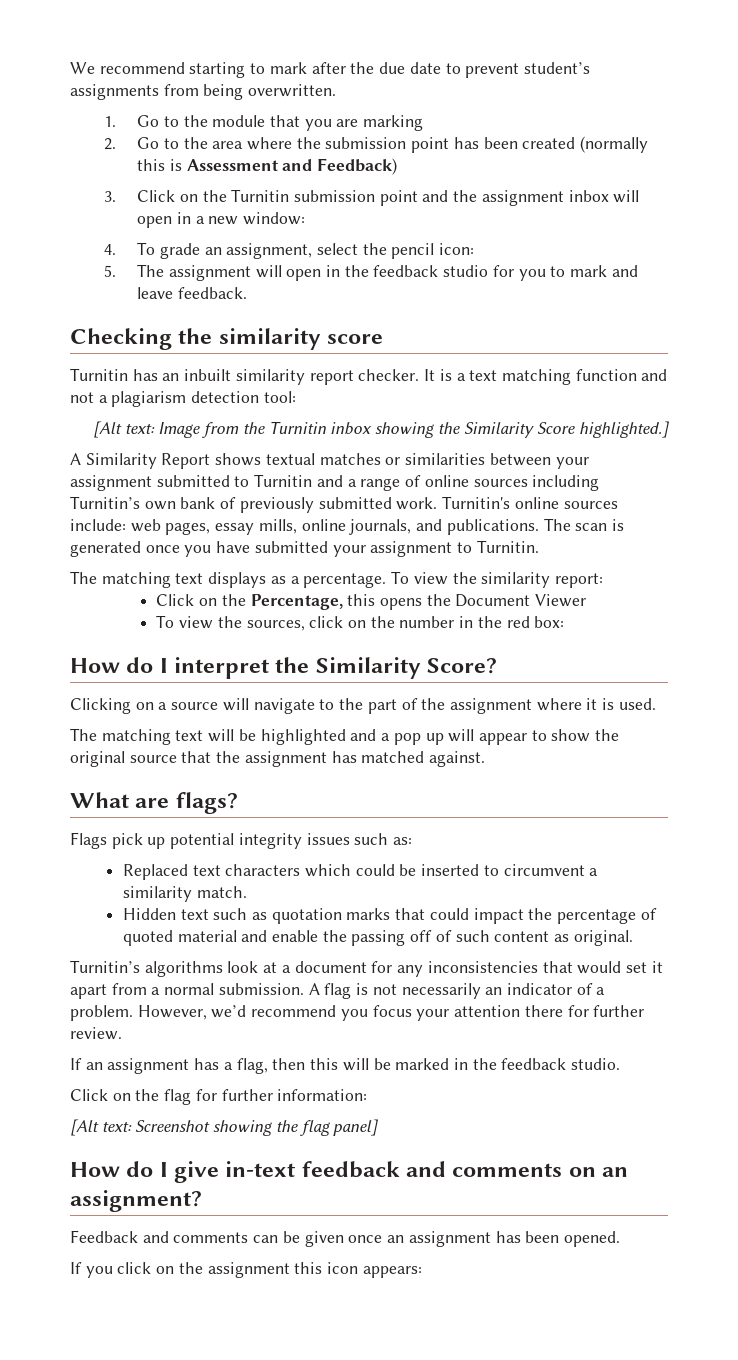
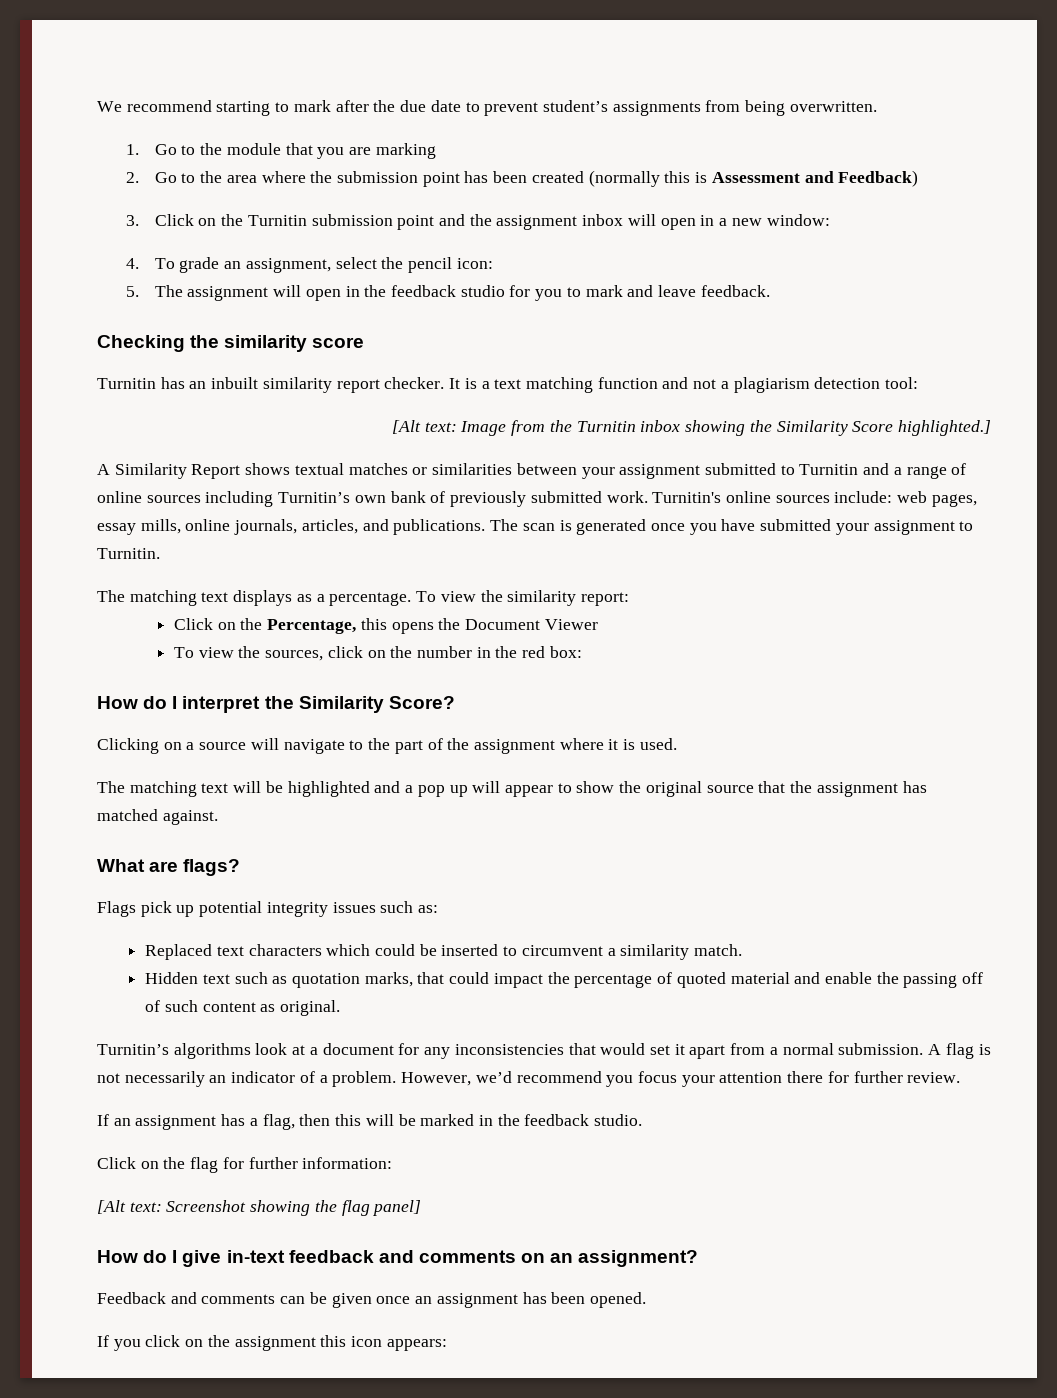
(412, 527) none -> [301,519,358,534] articles,
[346,908,391,920] marks -> [364,972,413,987] marks,

